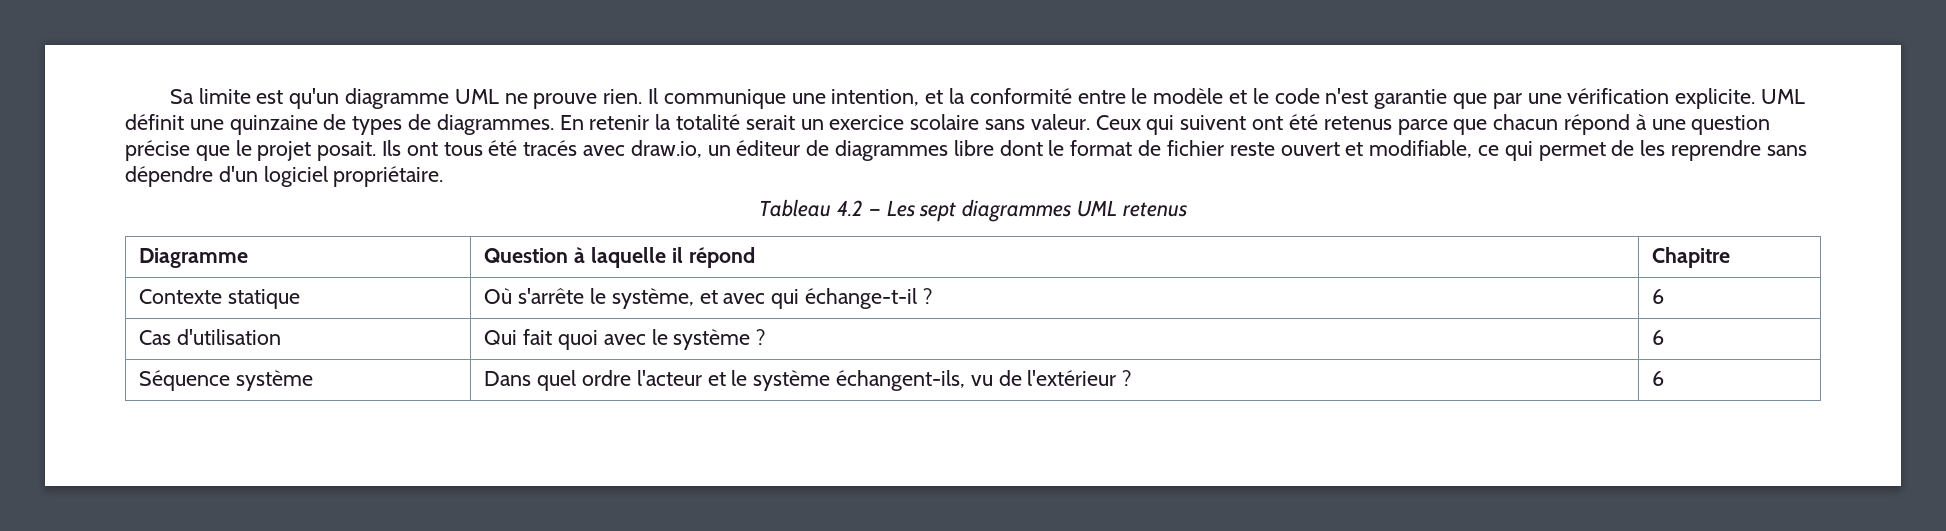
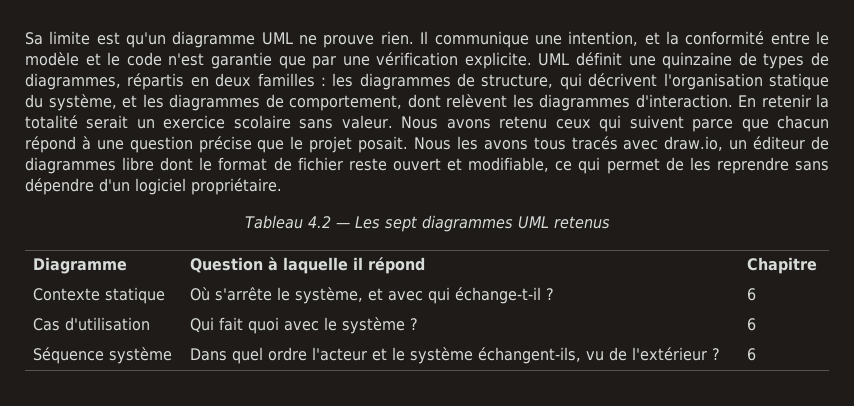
[436,114,554,135] diagrammes. -> [25,73,829,90] [25,94,733,111] diagrammes, répartis en deux familles : les diagrammes de structure, qui décrivent l'organisation statique du système, et les diagrammes de comportement, dont relèvent les diagrammes d'interaction.
[1095,114,1392,135] Ceux qui suivent ont été retenus -> [401,115,684,132] Nous avons retenu ceux qui suivent
[382,140,518,156] Ils ont tous été -> [414,136,566,150] Nous les avons tous

